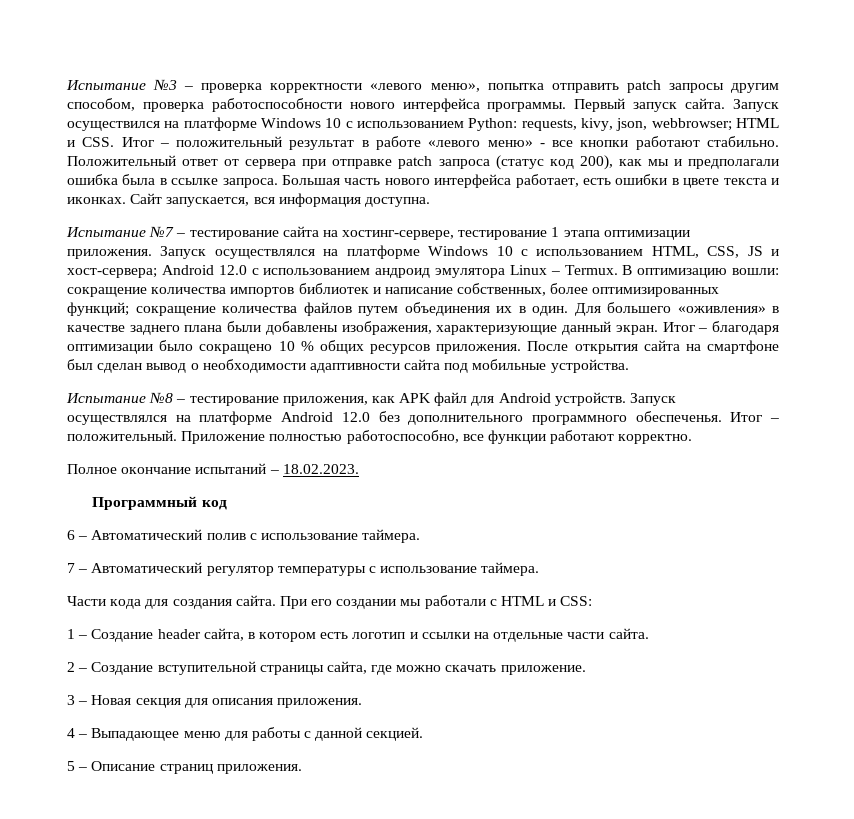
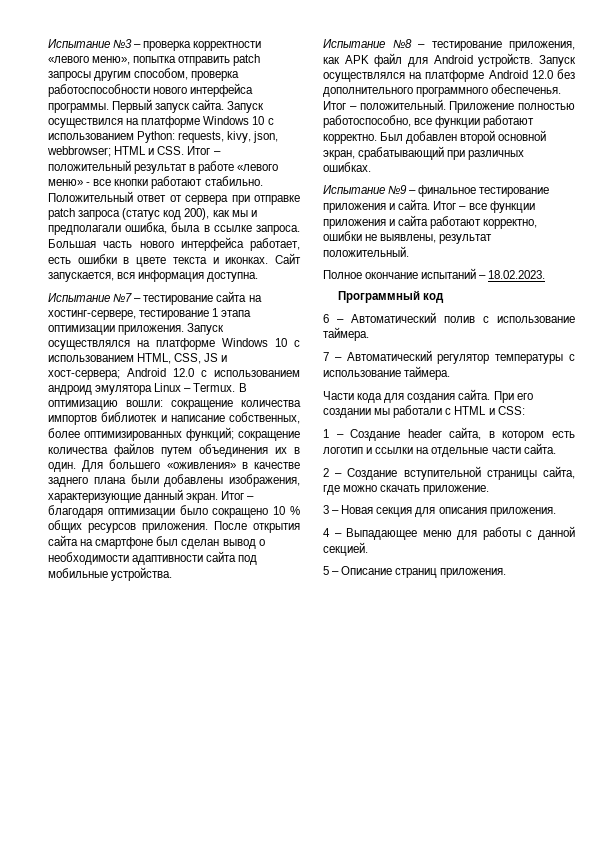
[67,174,118,185] ошибка -> [125,222,168,234] ошибка,
(693, 439) none -> [380,130,547,144] [323,146,525,160] [323,162,371,172] [323,185,550,197] [323,199,535,213] [323,215,538,229] [323,231,493,244] [323,246,409,257] Был добавлен второй основной экран, срабатывающий при различных ошибках. // Испытание №9 – финальное тестирование приложения и сайта. Итог – все функции приложения и сайта работают корректно, ошибки не выявлены, результат положительный.

